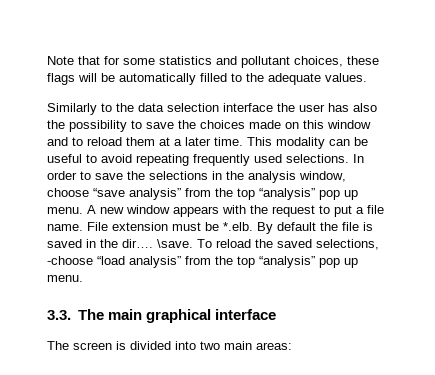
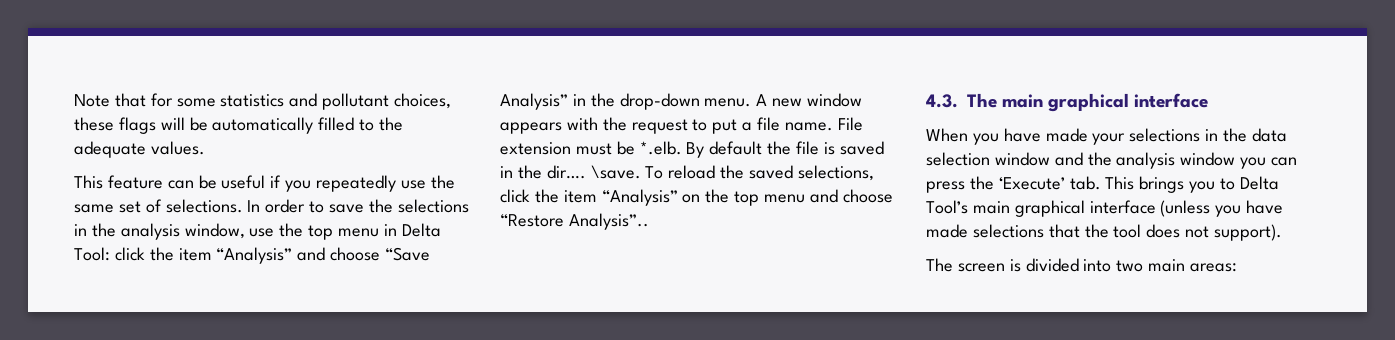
[47,103,377,115] [47,120,371,132] [47,137,368,149] [47,154,282,166] Similarly to the data selection interface the user has also the possibility to save the choices made on this window and to reload them at a later time. This modality can be useful to avoid repeating frequently used -> [74,175,455,192] [74,199,162,213] This feature can be useful if you repeatedly use the same set of
[47,188,358,200] choose “save analysis” from the top “analysis” pop up -> [249,223,441,240] [74,247,431,264] [500,93,700,110] use the top menu in Delta Tool: click the item “Analysis” and choose “Save Analysis” in the drop-down
[47,256,358,268] [47,275,83,282] [47,309,276,323] -choose “load analysis” from the top “analysis” pop up menu. // 3.3. The main graphical interface -> [500,189,893,206] [500,213,649,230] [926,93,1209,112] [926,128,1287,145] [926,152,1298,169] [926,176,1279,193] [926,200,1284,217] [926,224,1283,241] click the item “Analysis” on the top menu and choose “Restore Analysis”.. // 4.3. The main graphical interface // When you have made your selections in the data selection window and the analysis window you can press the ‘Execute’ tab. This brings you to Delta Tool’s main graphical interface (unless you have made selections that the tool does not support).

